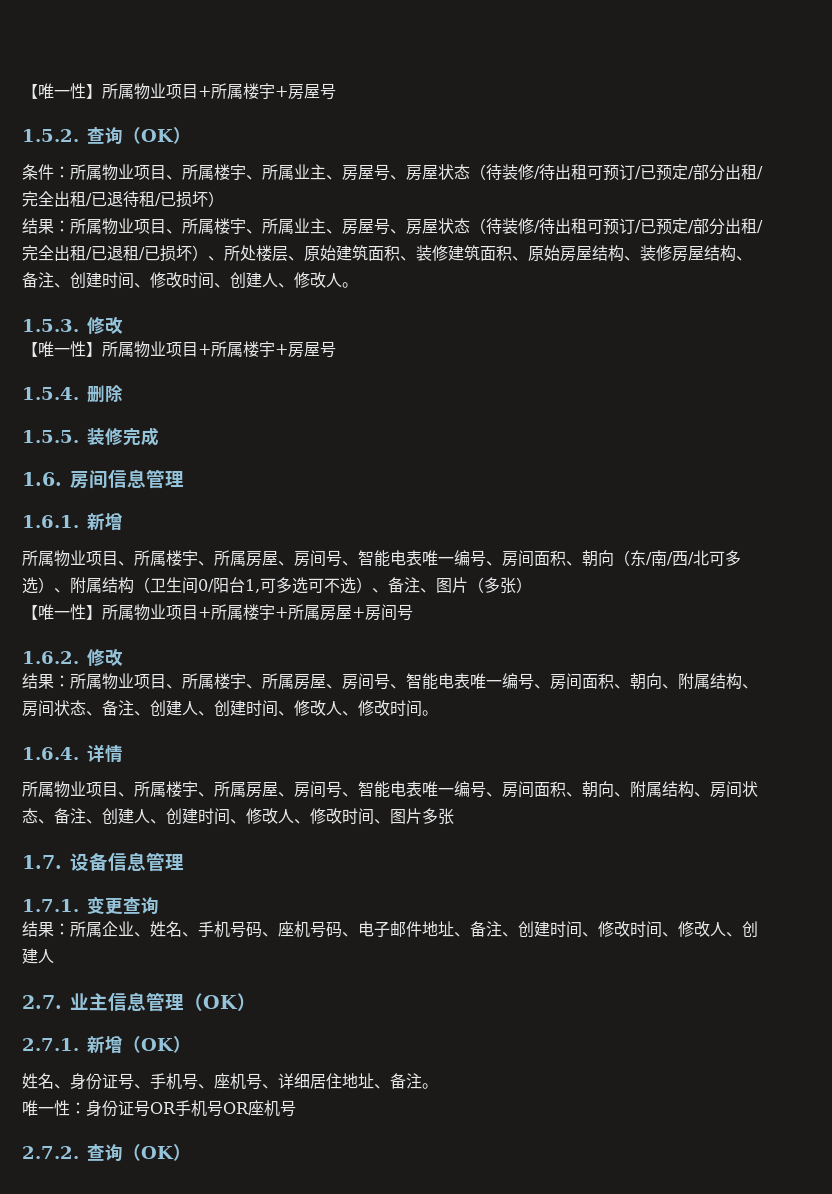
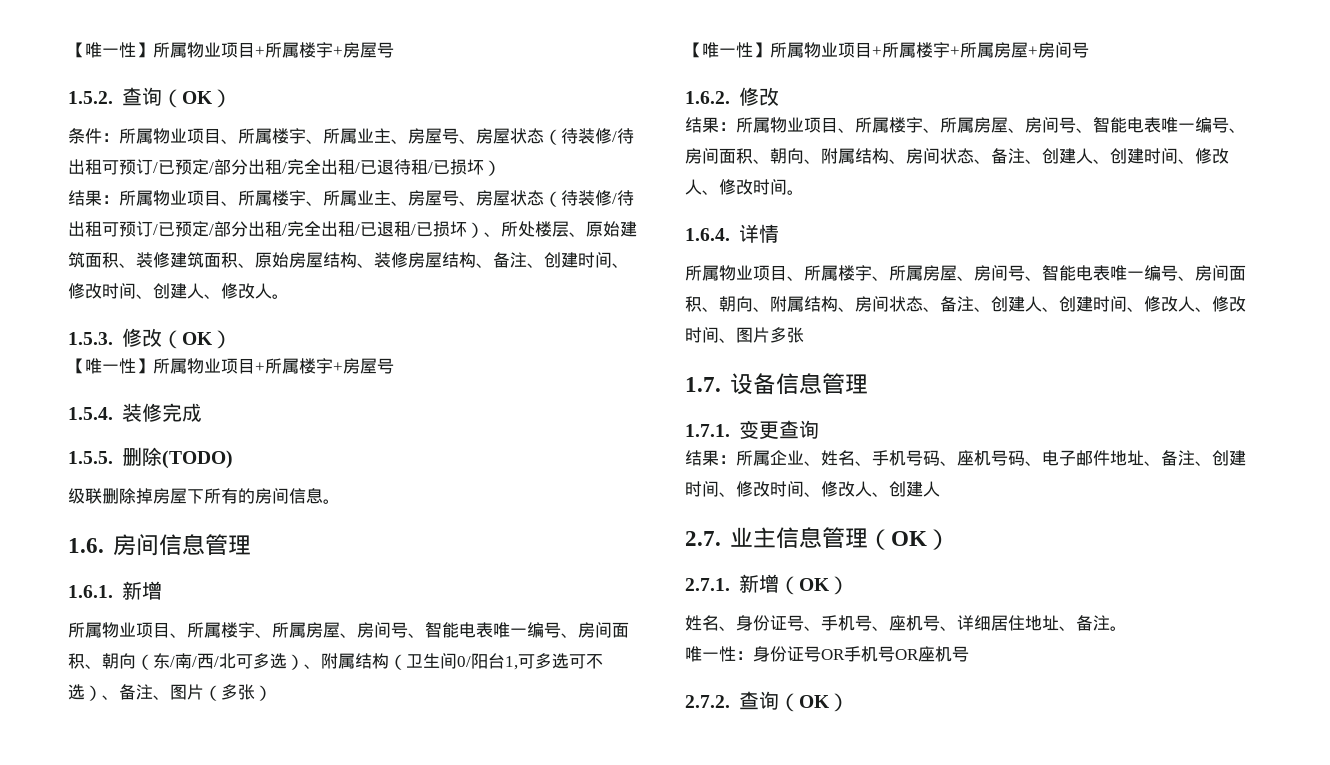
(123, 325) none -> [161,330,232,349] （OK）
[87,385,123,403] [22,430,79,443] 删除 // 1.5.5. -> (113, 413) none
(159, 436) none -> [68,447,233,469] [68,488,340,504] // 1.5.5.删除(TODO) // 级联删除掉房屋下所有的房间信息。

